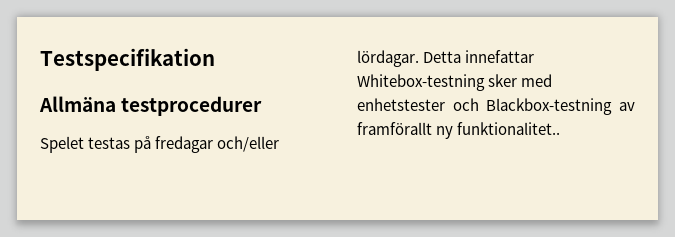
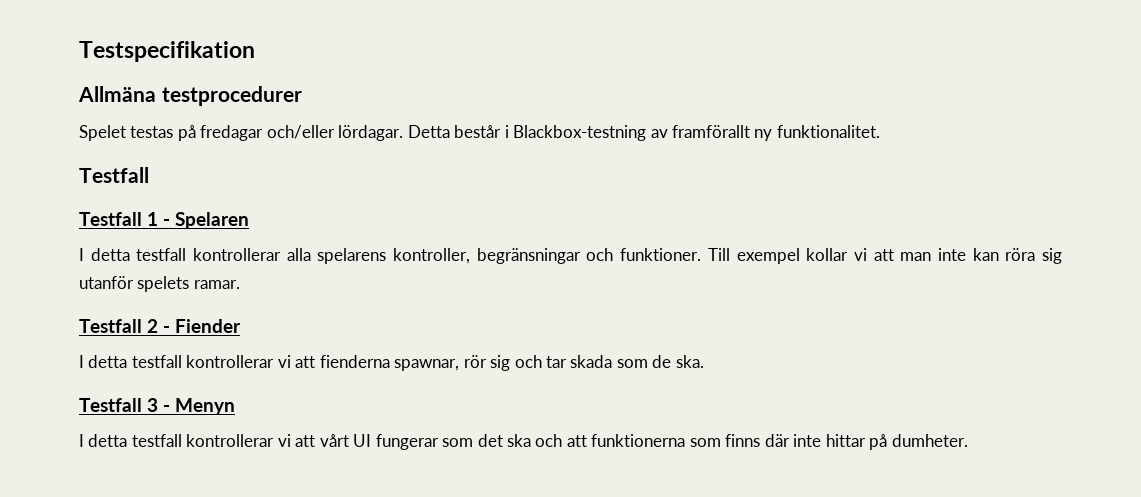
[465,50,535,63] [357,74,553,91] [357,98,635,115] [357,122,561,139] innefattar Whitebox-testning sker med enhetstester och Blackbox-testning av framförallt ny funktionalitet.. -> [454,125,880,141] [79,167,149,183] [79,212,250,229] [79,248,1063,264] [79,276,240,292] [79,319,242,333] [79,355,704,371] [79,398,236,415] [79,434,968,450] består i Blackbox-testning av framförallt ny funktionalitet. // Testfall // Testfall 1 - Spelaren // I detta testfall kontrollerar alla spelarens kontroller, begränsningar och funktioner. Till exempel kollar vi att man inte kan röra sig utanför spelets ramar. // Testfall 2 - Fiender // I detta testfall kontrollerar vi att fienderna spawnar, rör sig och tar skada som de ska. // Testfall 3 - Menyn // I detta testfall kontrollerar vi att vårt UI fungerar som det ska och att funktionerna som finns där inte hittar på dumheter.

